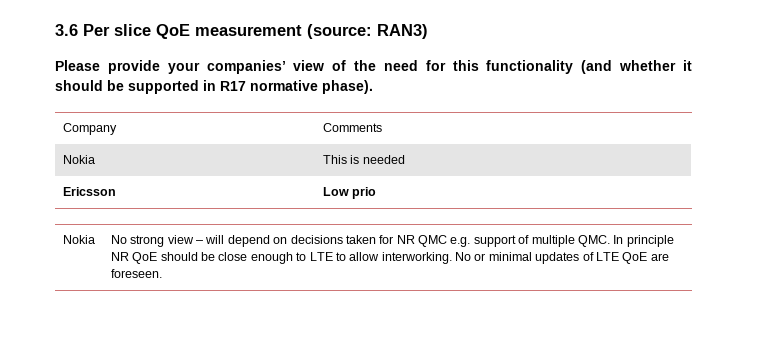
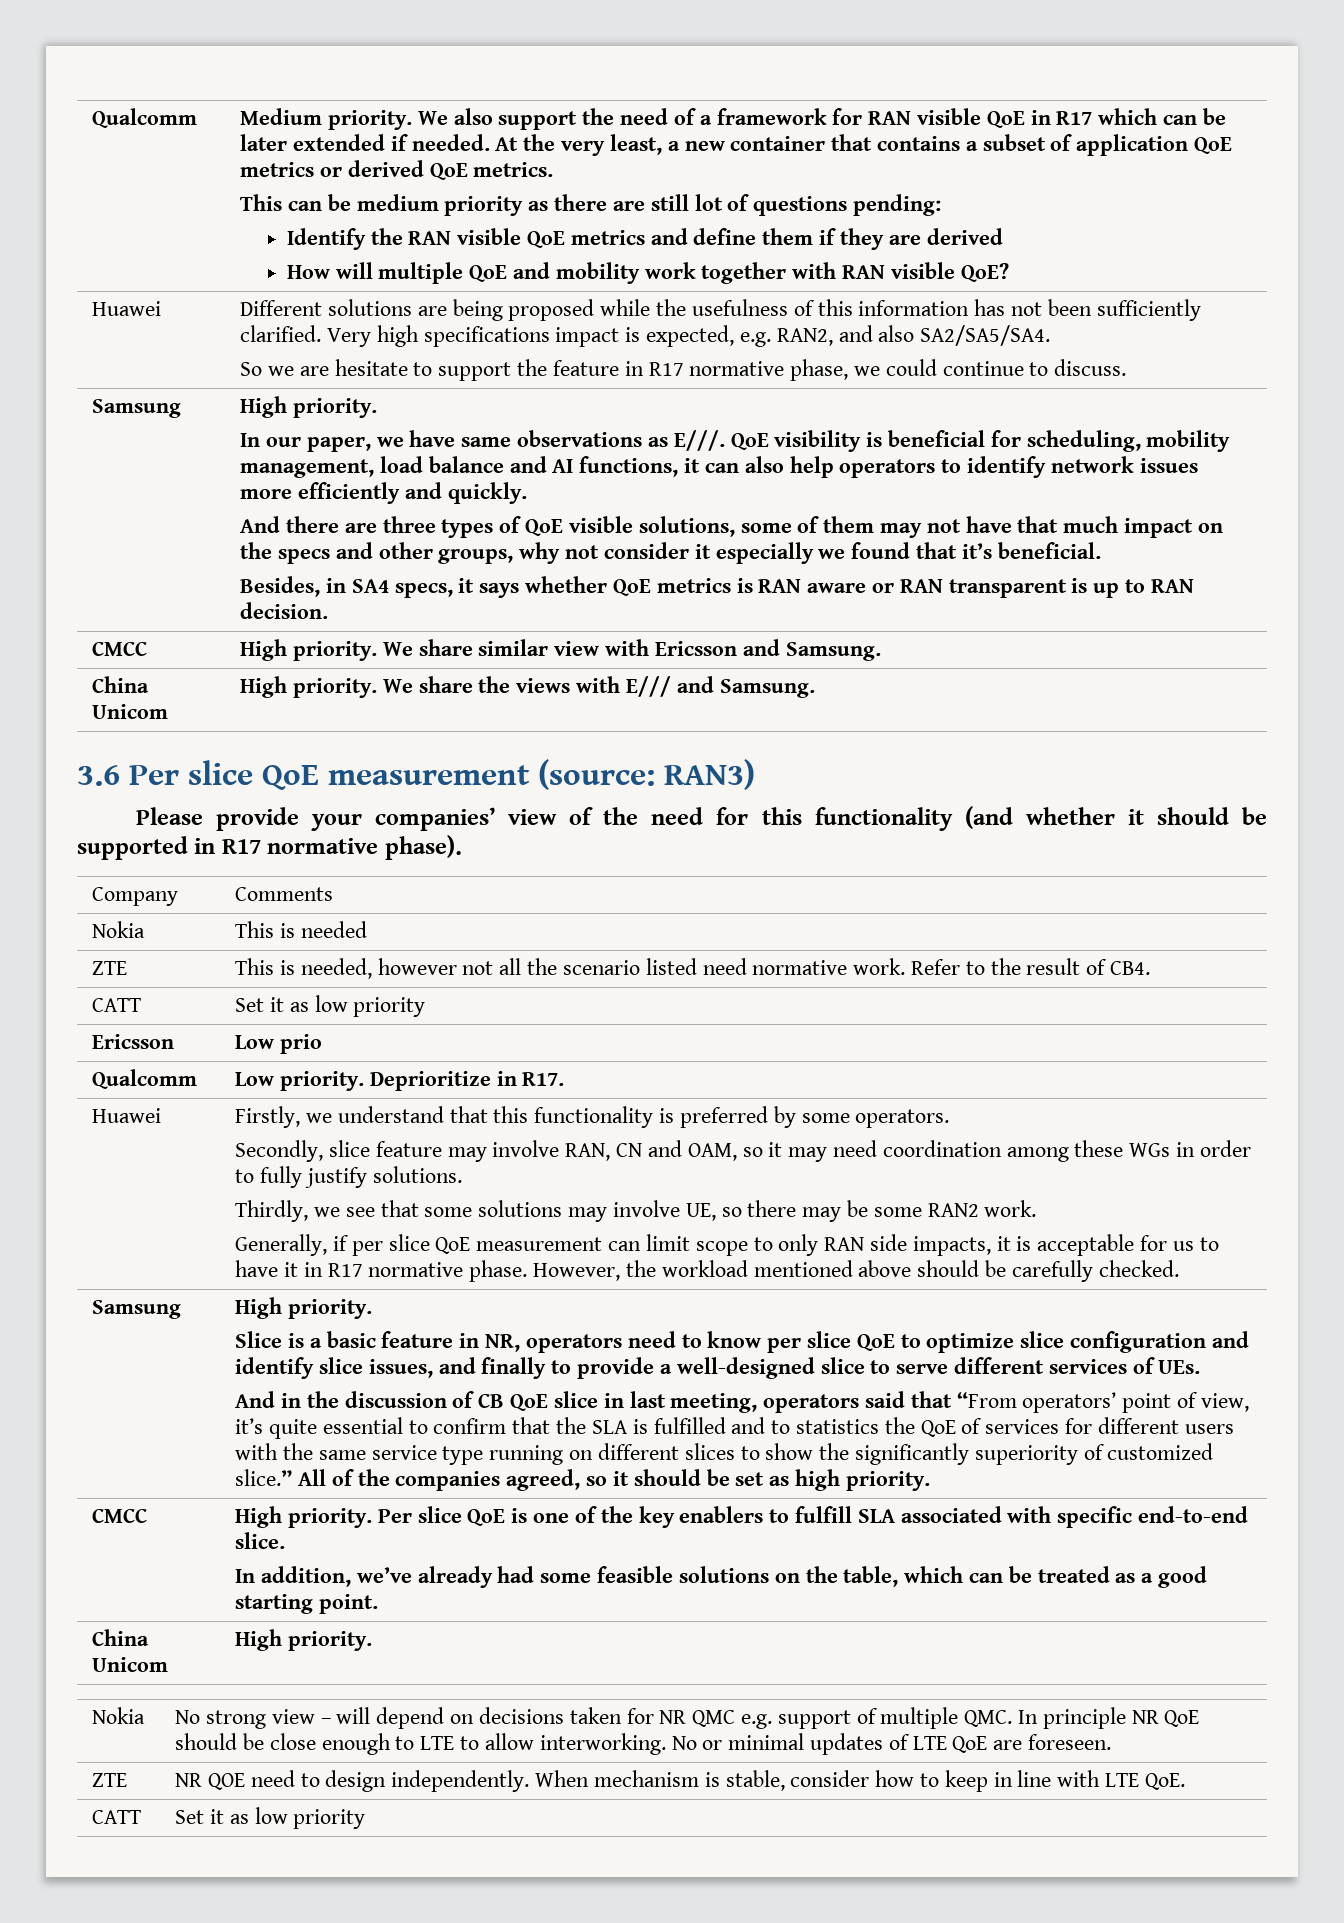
(55, 30) none -> [92,108,198,128] [240,108,1226,130] [240,134,1232,156] [240,160,554,180] [240,194,941,216] [286,228,1003,250] [286,262,1009,284] [92,301,162,316] [240,299,1201,321] [240,325,1051,347] [240,359,1127,381] [92,399,182,418] [240,396,378,418] [240,430,1231,452] [240,456,1198,478] [240,482,527,504] [240,516,1223,538] [240,542,1101,564] [240,576,1194,598] [240,602,329,619] [92,641,148,656] [240,639,881,661] [92,676,150,693] [92,704,169,719] [240,676,815,698] Qualcomm | Medium priority. We also support the need of a framework for RAN visible QoE in R17 which can be later extended if needed. At the very least, a new container that contains a subset of application QoE metrics or derived QoE metrics. // This can be medium priority as there are still lot of questions pending: // Identify the RAN visible QoE metrics and define them if they are derived // How will multiple QoE and mobility work together with RAN visible QoE? // Huawei | Different solutions are being proposed while the usefulness of this information has not been sufficiently clarified. Very high specifications impact is expected, e.g. RAN2, and also SA2/SA5/SA4. // So we are hesitate to support the feature in R17 normative phase, we could continue to discuss. // Samsung | High priority. // In our paper, we have same observations as E///. QoE visibility is beneficial for scheduling, mobility management, load balance and AI functions, it can also help operators to identify network issues more efficiently and quickly. // And there are three types of QoE visible solutions, some of them may not have that much impact on the specs and other groups, why not consider it especially we found that it’s beneficial. // Besides, in SA4 specs, it says whether QoE metrics is RAN aware or RAN transparent is up to RAN decision. // CMCC | High priority. We share similar view with Ericsson and Samsung. // China Unicom | High priority. We share the views with E/// and Samsung. //
[62,187,116,196] [322,187,377,199] Ericsson | Low prio -> [92,961,128,975] [235,958,1150,979] [92,998,142,1012] [235,995,426,1017] [92,1034,175,1049] [235,1034,323,1054] [92,1069,198,1089] [235,1071,565,1091] [92,1108,162,1123] [235,1106,950,1128] [235,1140,1251,1162] [235,1166,462,1188] [235,1200,1037,1222] [235,1234,1219,1256] [235,1260,1179,1282] [92,1300,182,1319] [235,1297,373,1319] [235,1331,1249,1353] [235,1357,1201,1379] [235,1391,1249,1413] [235,1417,1234,1439] [235,1443,1214,1465] [235,1469,930,1491] [92,1508,148,1523] [235,1506,1248,1528] [235,1532,286,1549] [235,1566,1207,1588] [235,1594,379,1614] [92,1629,150,1646] [92,1657,169,1672] [235,1629,373,1651] ZTE | This is needed, however not all the scenario listed need normative work. Refer to the result of CB4. // CATT | Set it as low priority // Ericsson | Low prio // Qualcomm | Low priority. Deprioritize in R17. // Huawei | Firstly, we understand that this functionality is preferred by some operators. // Secondly, slice feature may involve RAN, CN and OAM, so it may need coordination among these WGs in order to fully justify solutions. // Thirdly, we see that some solutions may involve UE, so there may be some RAN2 work. // Generally, if per slice QoE measurement can limit scope to only RAN side impacts, it is acceptable for us to have it in R17 normative phase. However, the workload mentioned above should be carefully checked. // Samsung | High priority. // Slice is a basic feature in NR, operators need to know per slice QoE to optimize slice configuration and identify slice issues, and finally to provide a well-designed slice to serve different services of UEs. // And in the discussion of CB QoE slice in last meeting, operators said that “From operators’ point of view, it’s quite essential to confirm that the SLA is fulfilled and to statistics the QoE of services for different users with the same service type running on different slices to show the significantly superiority of customized slice.” All of the companies agreed, so it should be set as high priority. // CMCC | High priority. Per slice QoE is one of the key enablers to fulfill SLA associated with specific end-to-end slice. // In addition, we’ve already had some feasible solutions on the table, which can be treated as a good starting point. // China Unicom | High priority.
(162, 273) none -> [92,1773,128,1787] [175,1770,1185,1792] [92,1810,142,1824] [175,1807,366,1829] // ZTE | NR QOE need to design independently. When mechanism is stable, consider how to keep in line with LTE QoE. // CATT | Set it as low priority

